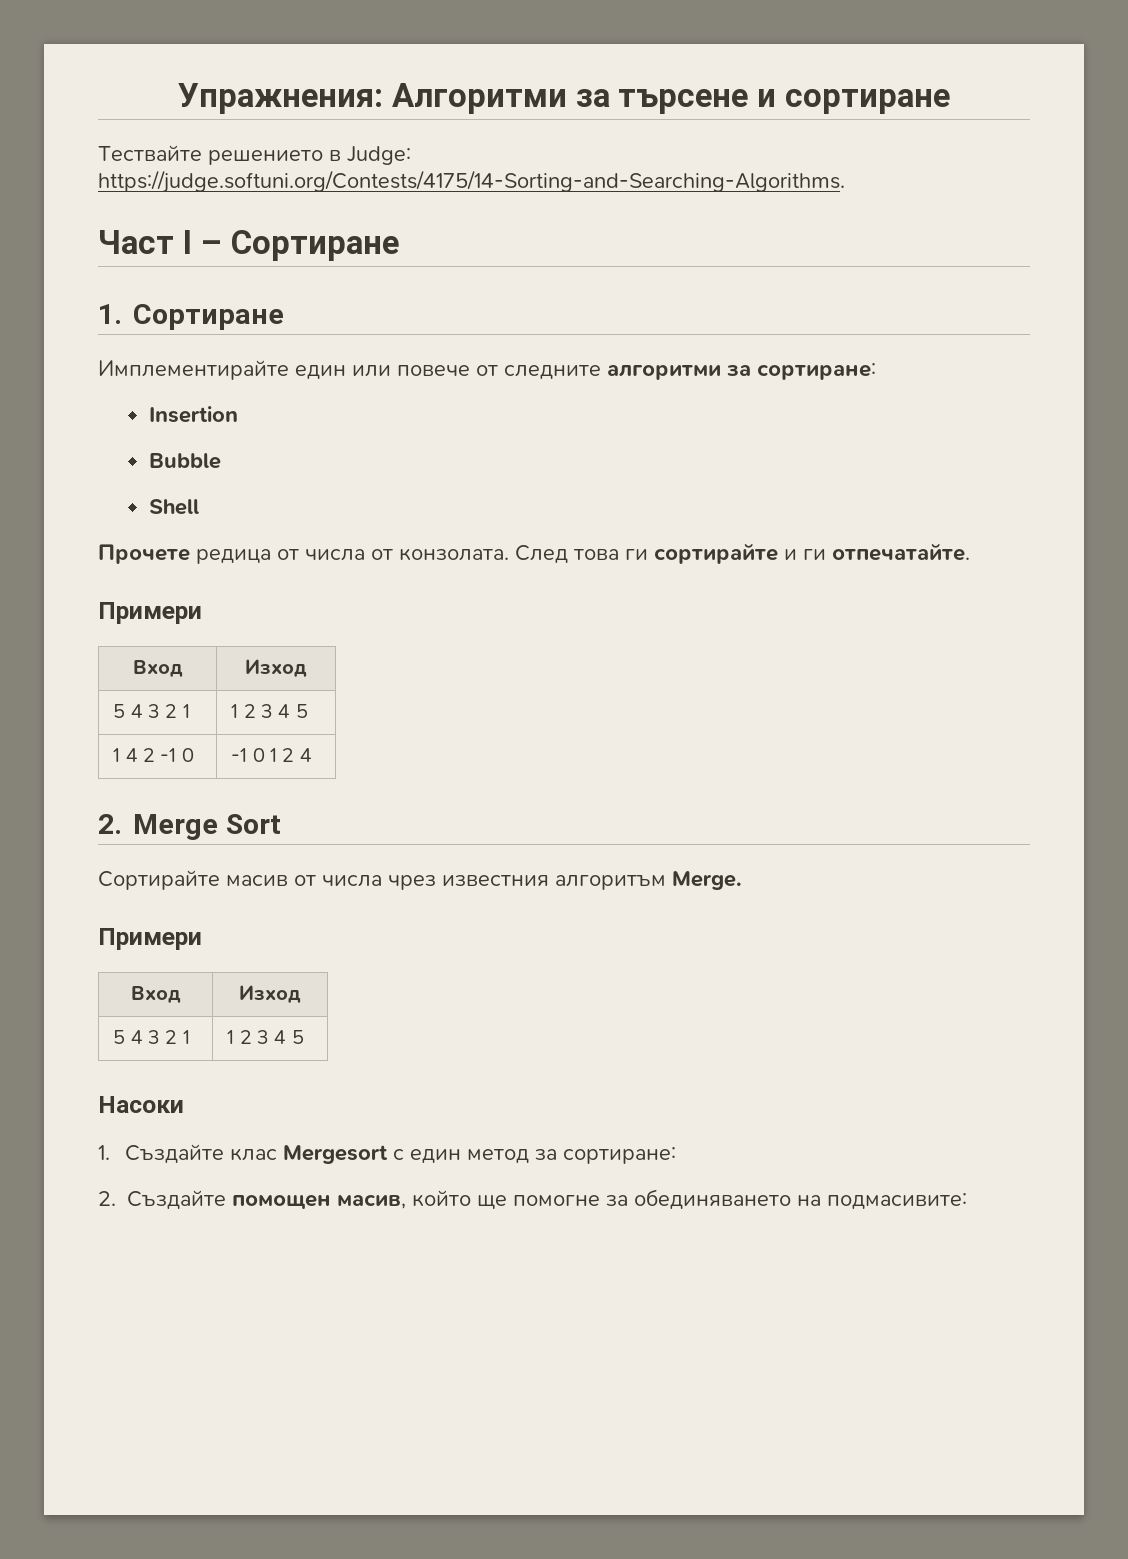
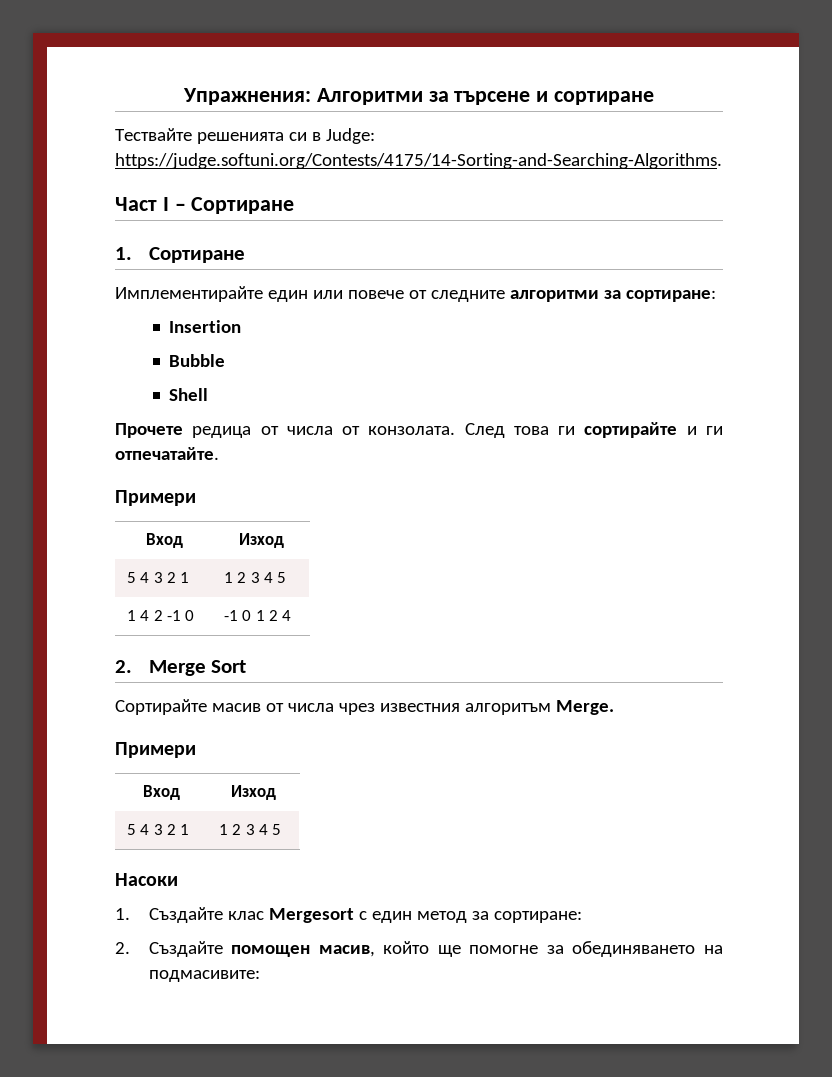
[208,150,323,165] решението -> [196,132,307,144] решенията си

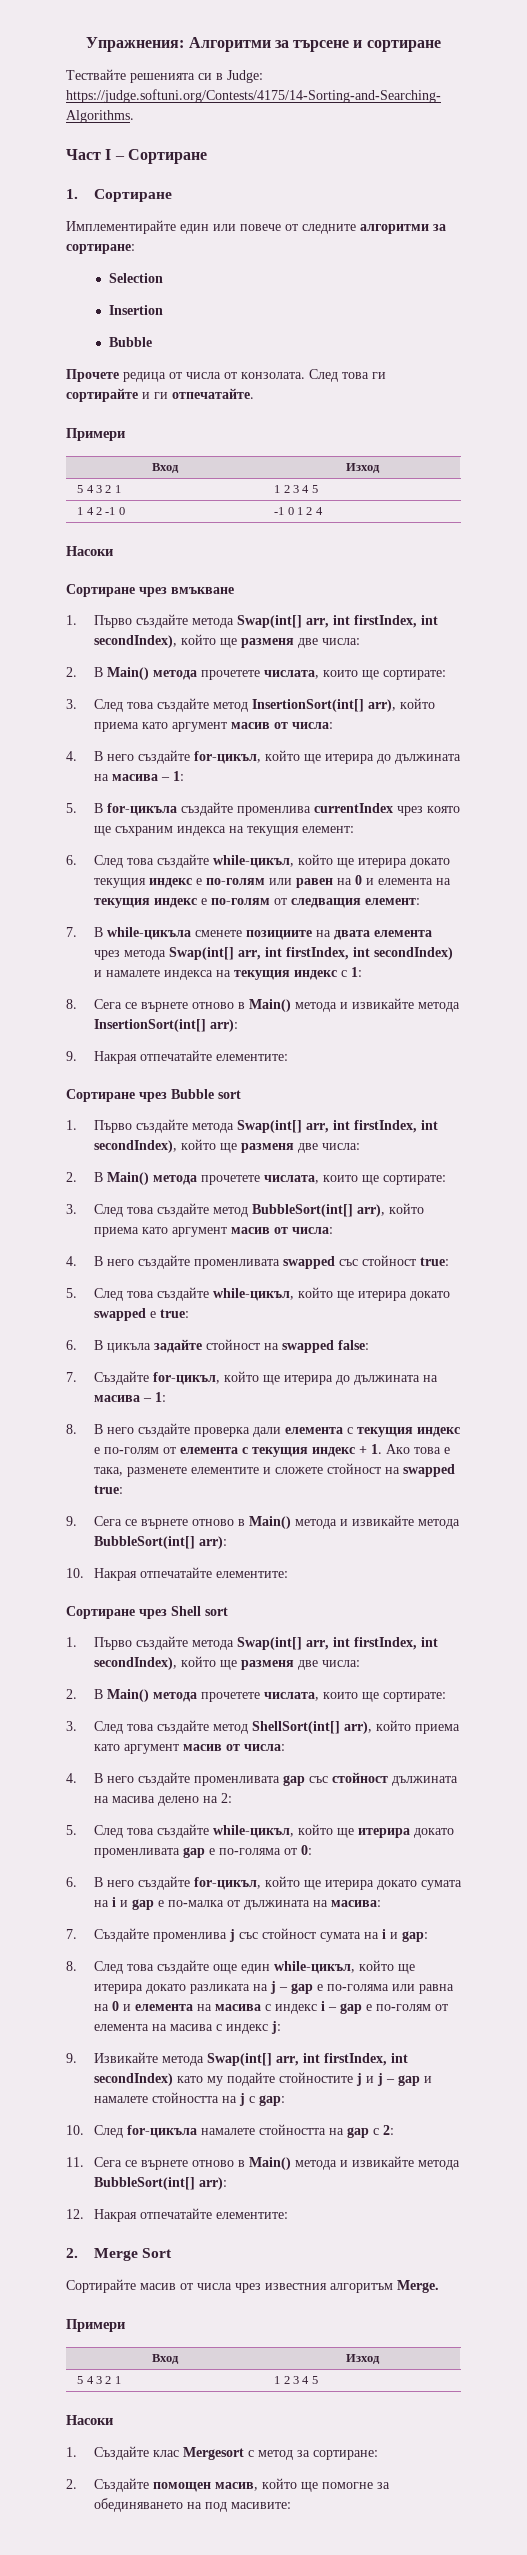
(716, 296) none -> [108,273,163,283] // Selection
[169,388,209,401] // Shell -> (152, 342) none
(292, 615) none -> [66,546,113,556] [66,584,234,597] [66,614,438,628] [93,634,360,648] [66,667,446,680] [66,698,435,712] [93,722,333,732] [66,750,461,764] [93,771,184,781] [66,802,460,816] [93,826,354,836] [66,854,450,868] [93,875,451,888] [93,898,420,908] [66,927,432,940] [93,947,453,960] [93,967,362,980] [66,998,460,1012] [93,1019,238,1032] [66,1050,288,1064] [66,1089,241,1102] [66,1119,438,1133] [93,1139,360,1153] [66,1172,446,1185] [66,1203,424,1217] [93,1227,333,1237] [66,1255,449,1269] [66,1287,450,1301] [93,1308,189,1321] [66,1339,369,1353] [66,1371,438,1385] [93,1392,166,1402] [66,1423,460,1437] [93,1444,450,1457] [93,1463,455,1477] [93,1485,123,1494] [66,1515,460,1529] [93,1536,227,1549] [66,1567,288,1581] [66,1606,228,1619] [66,1636,438,1650] [93,1656,360,1670] [66,1689,446,1702] [66,1720,460,1734] [93,1744,285,1754] [66,1772,458,1786] [93,1793,232,1806] [66,1824,454,1838] [93,1845,312,1858] [66,1876,462,1890] [93,1897,381,1910] [66,1928,428,1942] [66,1960,415,1974] [93,1981,454,1994] [93,2001,448,2014] [93,2021,281,2034] [66,2052,408,2066] [93,2072,432,2086] [93,2092,285,2106] [66,2124,394,2138] [66,2156,460,2170] [93,2177,227,2190] [66,2208,288,2222] // Насоки // Сортиране чрез вмъкване // 1. Първо създайте метода Swap(int[] arr, int firstIndex, int secondIndex), който ще разменя две числа: // 2. В Main() метода прочетете числата, които ще сортирате: // 3. След това създайте метод InsertionSort(int[] arr), който приема като аргумент масив от числа: // 4. В него създайте for-цикъл, който ще итерира до дължината на масива – 1: // 5. В for-цикъла създайте променлива currentIndex чрез която ще съхраним индекса на текущия елемент: // 6. След това създайте while-цикъл, който ще итерира докато текущия индекс е по-голям или равен на 0 и елемента на текущия индекс е по-голям от следващия елемент: // 7. В while-цикъла сменете позициите на двата елемента чрез метода Swap(int[] arr, int firstIndex, int secondIndex) и намалете индекса на текущия индекс с 1: // 8. Сега се върнете отново в Main() метода и извикайте метода InsertionSort(int[] arr): // 9. Накрая отпечатайте елементите: // Сортиране чрез Bubble sort // 1. Първо създайте метода Swap(int[] arr, int firstIndex, int secondIndex), който ще разменя две числа: // 2. В Main() метода прочетете числата, които ще сортирате: // 3. След това създайте метод BubbleSort(int[] arr), който приема като аргумент масив от числа: // 4. В него създайте променливата swapped със стойност true: // 5. След това създайте while-цикъл, който ще итерира докато swapped е true: // 6. В цикъла задайте стойност на swapped false: // 7. Създайте for-цикъл, който ще итерира до дължината на масива – 1: // 8. В него създайте проверка дали елемента с текущия индекс е по-голям от елемента с текущия индекс + 1. Ако това е така, разменете елементите и сложете стойност на swapped true: // 9. Сега се върнете отново в Main() метода и извикайте метода BubbleSort(int[] arr): // 10. Накрая отпечатайте елементите: // Сортиране чрез Shell sort // 1. Първо създайте метода Swap(int[] arr, int firstIndex, int secondIndex), който ще разменя две числа: // 2. В Main() метода прочетете числата, които ще сортирате: // 3. След това създайте метод ShellSort(int[] arr), който приема като аргумент масив от числа: // 4. В него създайте променливата gap със стойност дължината на масива делено на 2: // 5. След това създайте while-цикъл, който ще итерира докато променливата gap е по-голяма от 0: // 6. В него създайте for-цикъл, който ще итерира докато сумата на i и gap е по-малка от дължината на масива: // 7. Създайте променлива j със стойност сумата на i и gap: // 8. След това създайте още един while-цикъл, който ще итерира докато разликата на j – gap е по-голяма или равна на 0 и елемента на масива с индекс i – gap е по-голям от елемента на масива с индекс j: // 9. Извикайте метода Swap(int[] arr, int firstIndex, int secondIndex) като му подайте стойностите j и j – gap и намалете стойността на j с gap: // 10. След for-цикъла намалете стойността на gap с 2: // 11. Сега се върнете отново в Main() метода и извикайте метода BubbleSort(int[] arr): // 12. Накрая отпечатайте елементите:
[371,911,412,923] един -> (254, 2453) none
[148,970,260,982] подмасивите: -> [204,2502,291,2512] под масивите:

